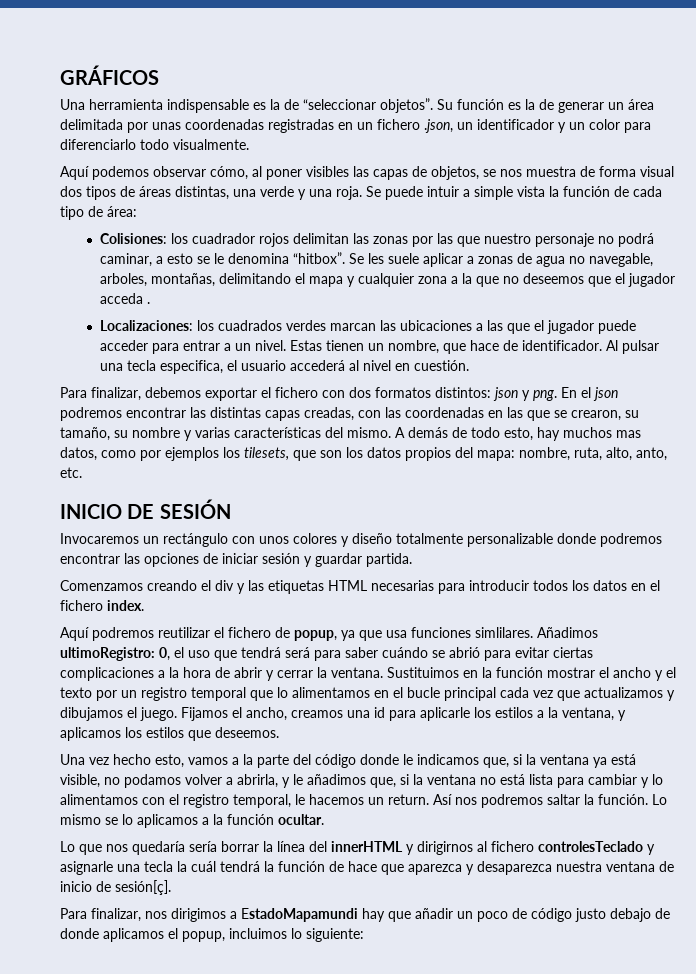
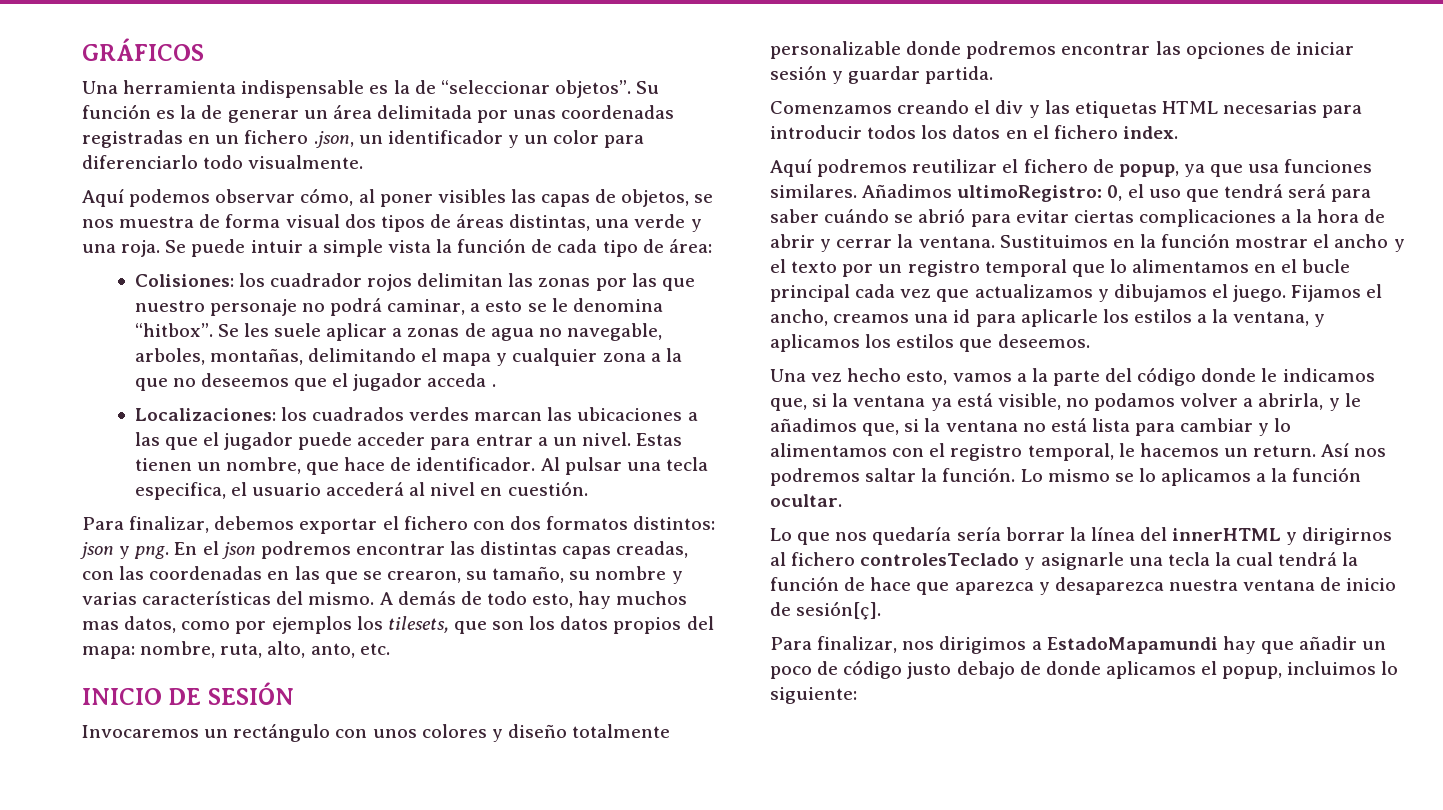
[475,627,533,638] simlilares. -> [770,184,857,198] similares.
[191,861,216,872] cuál -> [1236,552,1274,566] cual

